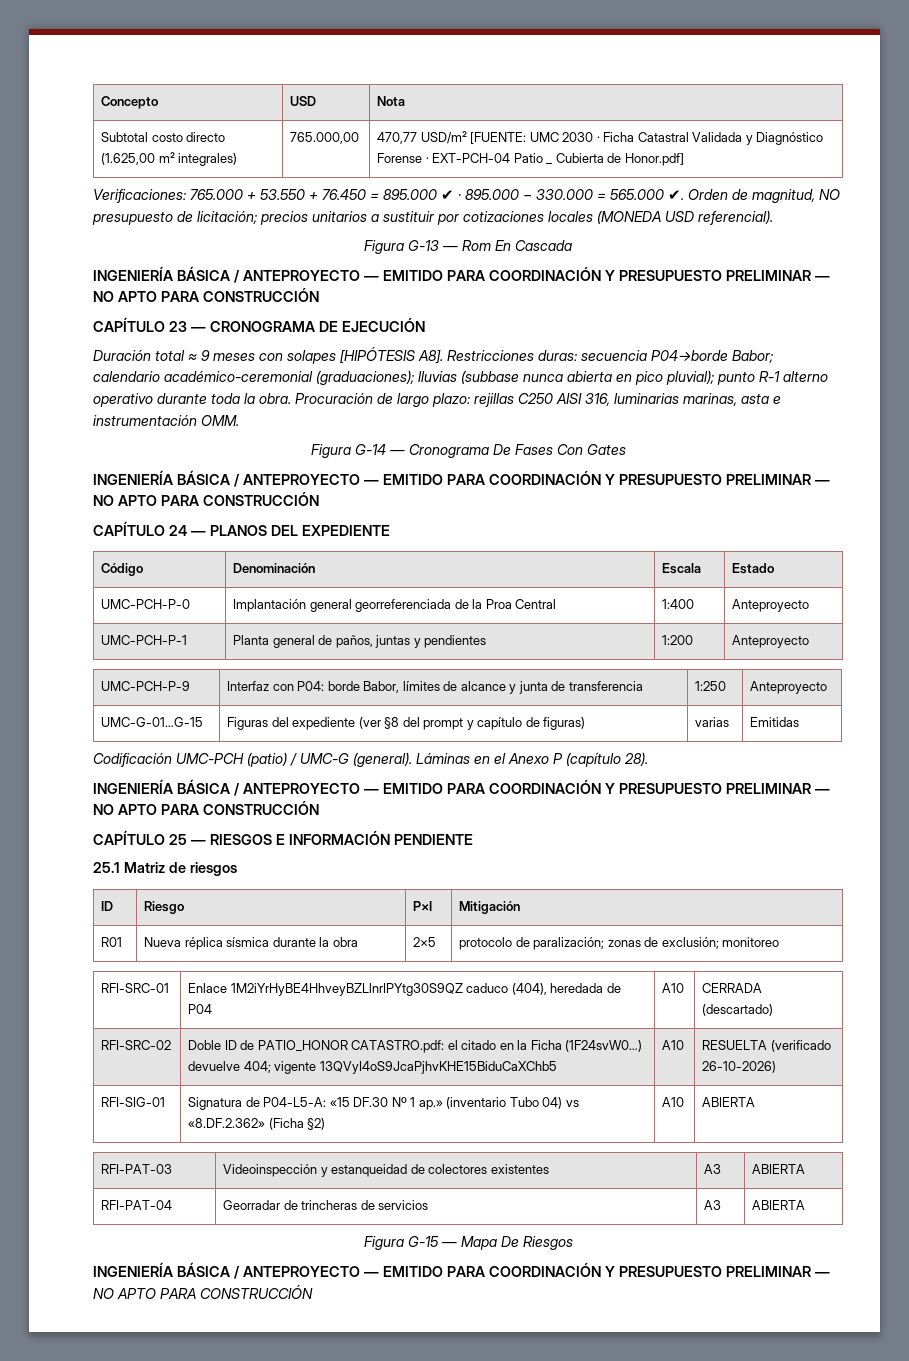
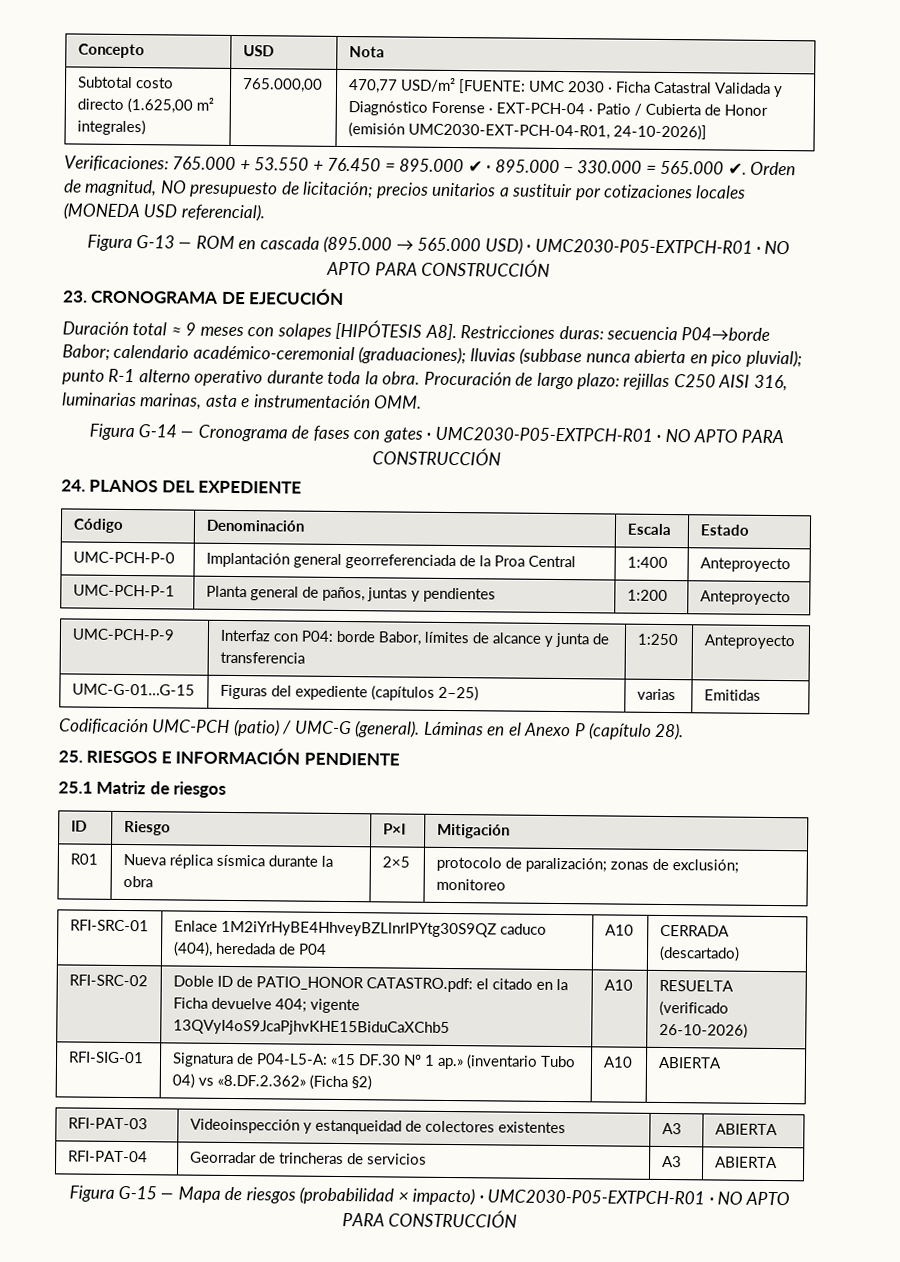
[513,153,543,163] [546,163,553,165] [555,153,684,166] Patio _ Cubierta de Honor.pdf] -> [588,103,769,116] [347,122,707,141] · Patio / Cubierta de Honor (emisión UMC2030-EXT-PCH-04-R01, 24-10-2026)]
[462,240,572,251] [93,266,830,283] [93,288,319,302] [93,317,206,332] Rom En Cascada // INGENIERÍA BÁSICA / ANTEPROYECTO — EMITIDO PARA COORDINACIÓN Y PRESUPUESTO PRELIMINAR — NO APTO PARA CONSTRUCCIÓN // CAPÍTULO 23 — -> [195,235,791,255] [326,258,550,277] [63,290,88,303] ROM en cascada (895.000 → 565.000 USD) · UMC2030-P05-EXTPCH-R01 · NO APTO PARA CONSTRUCCIÓN // 23.
[492,444,626,455] [93,470,830,487] [93,492,319,506] [93,521,206,536] De Fases Con Gates // INGENIERÍA BÁSICA / ANTEPROYECTO — EMITIDO PARA COORDINACIÓN Y PRESUPUESTO PRELIMINAR — NO APTO PARA CONSTRUCCIÓN // CAPÍTULO 24 — -> [291,425,785,444] [372,447,501,466] [61,479,86,492] de fases con gates · UMC2030-P05-EXTPCH-R01 · NO APTO PARA CONSTRUCCIÓN // 24.
[358,717,586,730] (ver §8 del prompt y capítulo de figuras) -> [371,685,480,702] (capítulos 2–25)
[93,779,830,796] [93,801,319,815] [93,830,206,845] INGENIERÍA BÁSICA / ANTEPROYECTO — EMITIDO PARA COORDINACIÓN Y PRESUPUESTO PRELIMINAR — NO APTO PARA CONSTRUCCIÓN // CAPÍTULO 25 — -> [58,750,83,763] 25.
[565,1040,643,1052] (1F24svW0…) -> (208, 1003) none
[500,1236,573,1250] [93,1262,830,1279] De Riesgos // INGENIERÍA BÁSICA / ANTEPROYECTO — EMITIDO PARA COORDINACIÓN Y PRESUPUESTO PRELIMINAR — -> [224,1186,714,1206] de riesgos (probabilidad × impacto) · UMC2030-P05-EXTPCH-R01 ·

